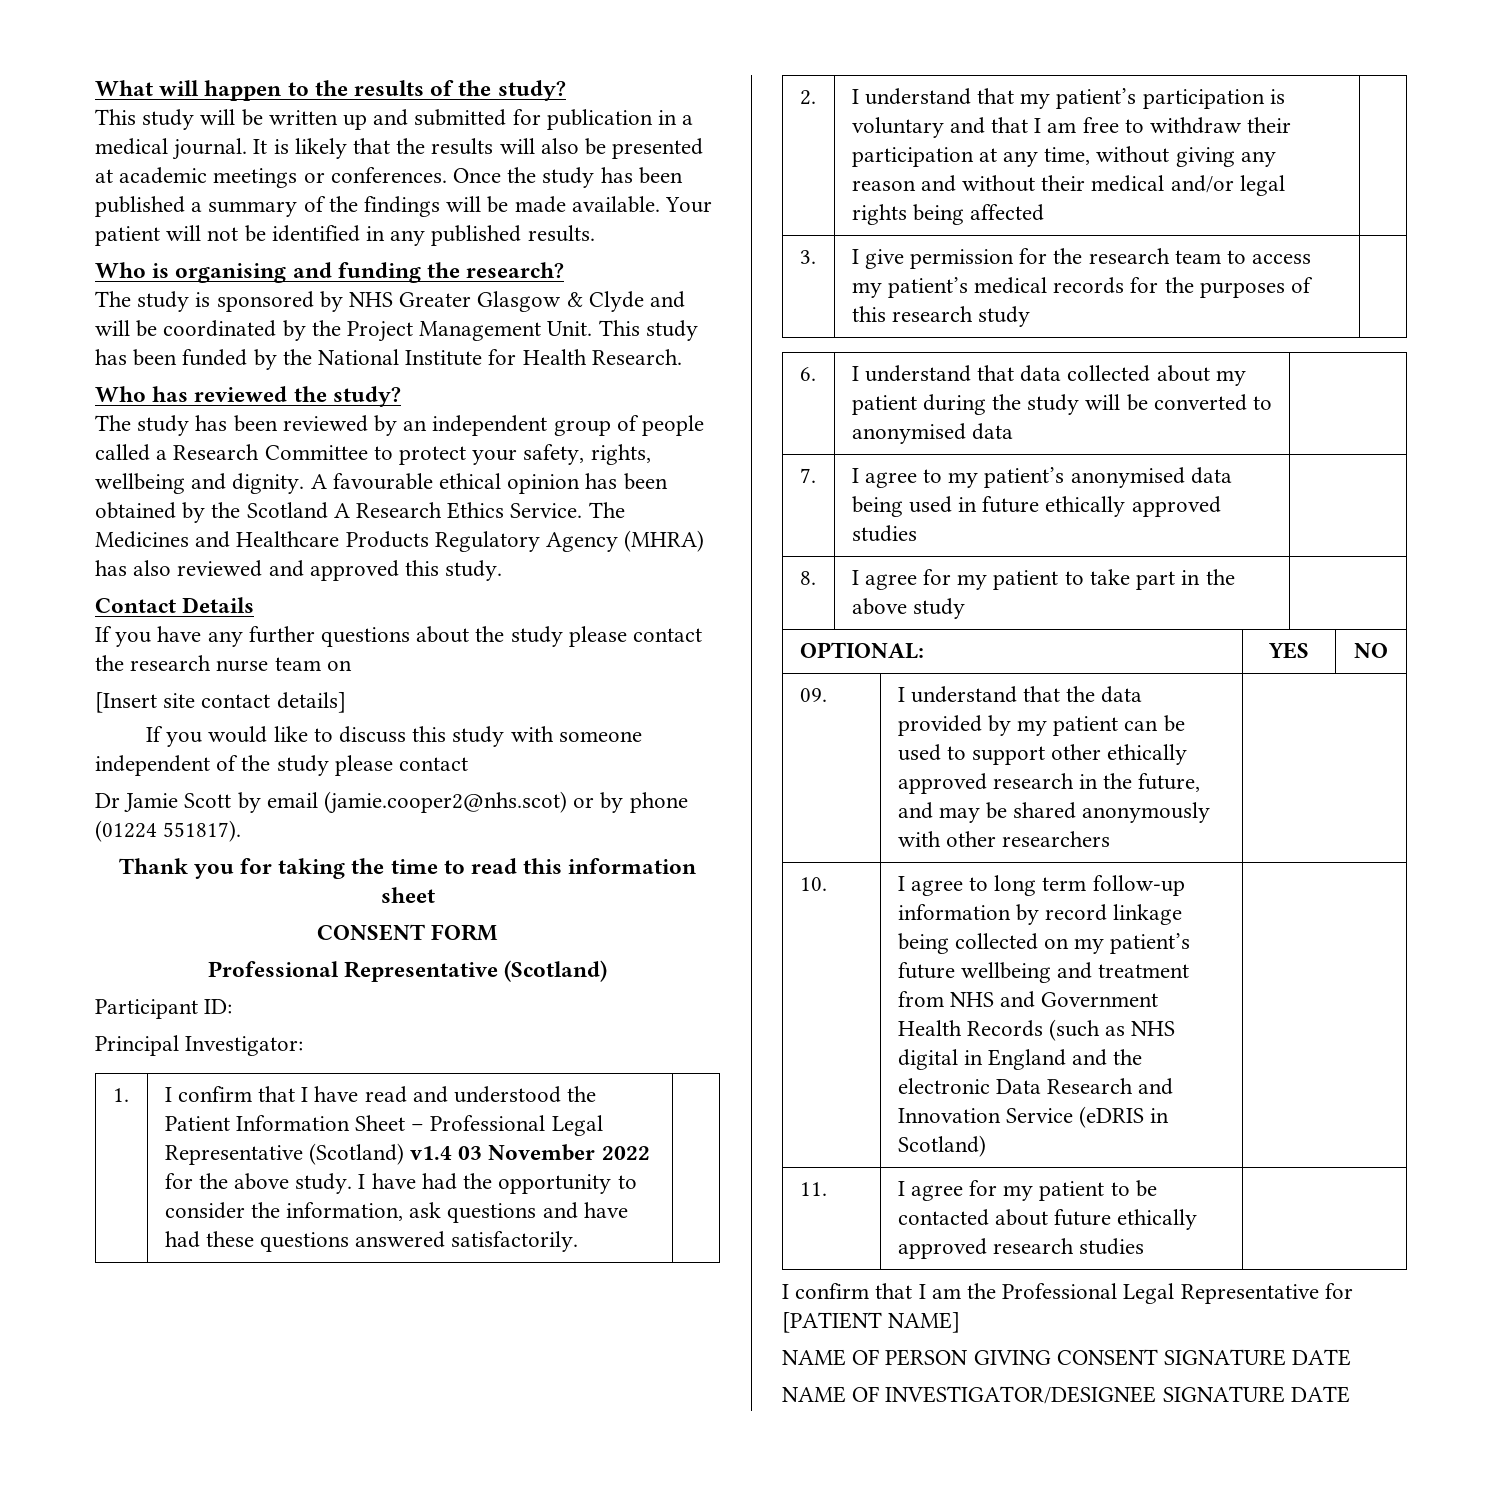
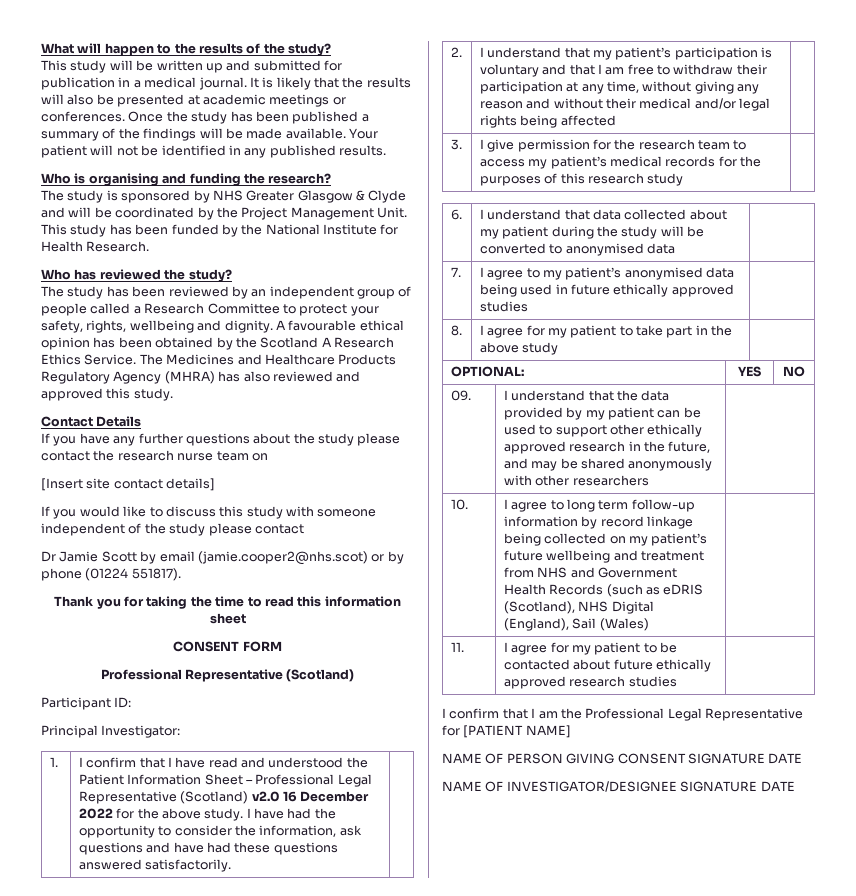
[410,1144,596,1161] v1.4 03 November -> [251,791,370,802] v2.0 16 December
[1131,1021,1176,1036] [897,1049,1143,1070] [897,1078,1174,1095] [897,1106,1170,1128] [897,1135,986,1157] NHS digital in England and the electronic Data Research and Innovation Service (eDRIS in Scotland) -> [663,584,704,595] [503,601,654,614] [503,618,649,631] eDRIS (Scotland), NHS Digital (England), Sail (Wales)

